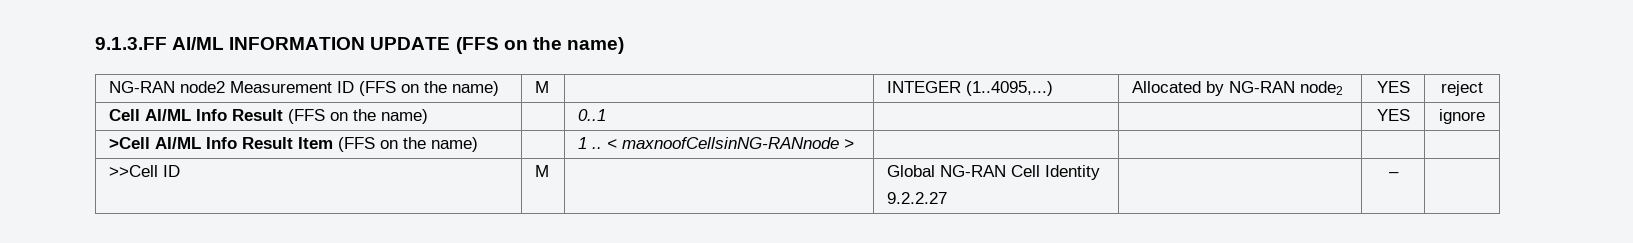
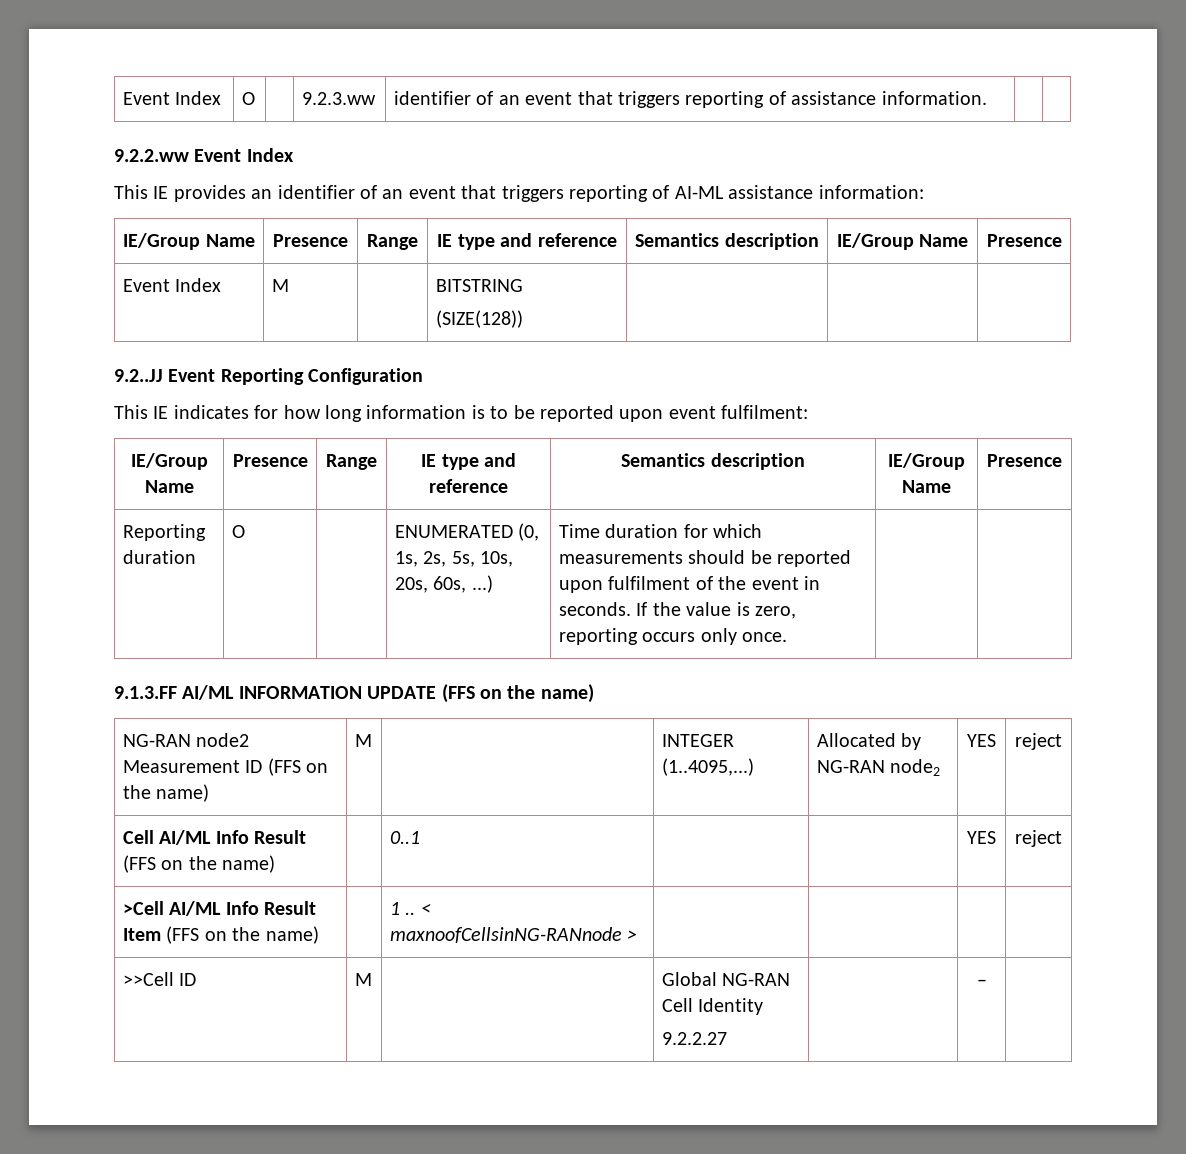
(95, 43) none -> [122,91,222,105] [241,92,255,105] [301,92,376,105] [393,91,987,108] [114,148,294,162] [114,185,924,202] [123,233,255,250] [273,234,348,247] [367,234,418,250] [437,233,617,250] [635,233,819,250] [836,233,969,250] [986,234,1062,247] [122,278,222,292] [271,279,289,292] [435,279,523,292] [435,310,523,328] [114,368,424,385] [114,405,809,422] [130,453,208,470] [144,480,194,493] [232,454,308,467] [326,454,377,470] [421,453,516,470] [429,479,509,493] [621,453,805,470] [888,453,965,470] [902,480,951,493] [987,454,1062,467] [122,524,206,541] [122,550,196,564] [231,525,245,538] [394,523,540,541] [394,551,514,567] [394,575,493,593] [558,524,763,538] [558,550,852,567] [558,576,820,593] [558,602,796,619] [558,628,788,645] Event Index | O | | 9.2.3.ww | identifier of an event that triggers reporting of assistance information. | | // 9.2.2.ww Event Index // This IE provides an identifier of an event that triggers reporting of AI-ML assistance information: // IE/Group Name | Presence | Range | IE type and reference | Semantics description | IE/Group Name | Presence // Event Index | M | | BITSTRING // (SIZE(128)) | | | // 9.2..JJ Event Reporting Configuration // This IE indicates for how long information is to be reported upon event fulfilment: // IE/Group Name | Presence | Range | IE type and reference | Semantics description | IE/Group Name | Presence // Reporting duration | O | | ENUMERATED (0, 1s, 2s, 5s, 10s, 20s, 60s, ...) | Time duration for which measurements should be reported upon fulfilment of the event in seconds. If the value is zero, reporting occurs only once. | | //
[1439,109,1485,124] ignore -> [1015,830,1062,847] reject

